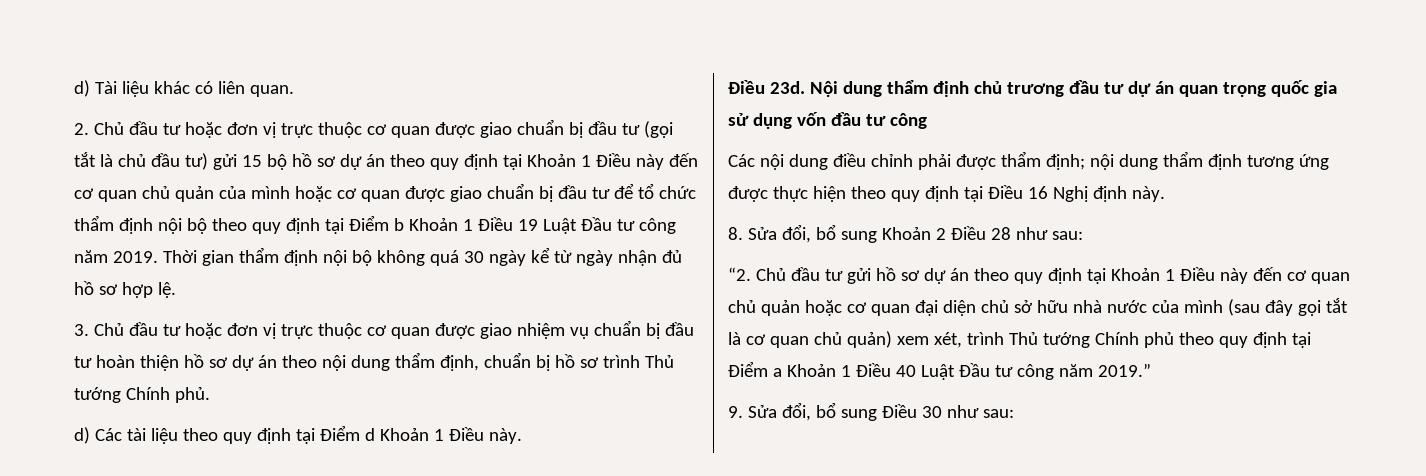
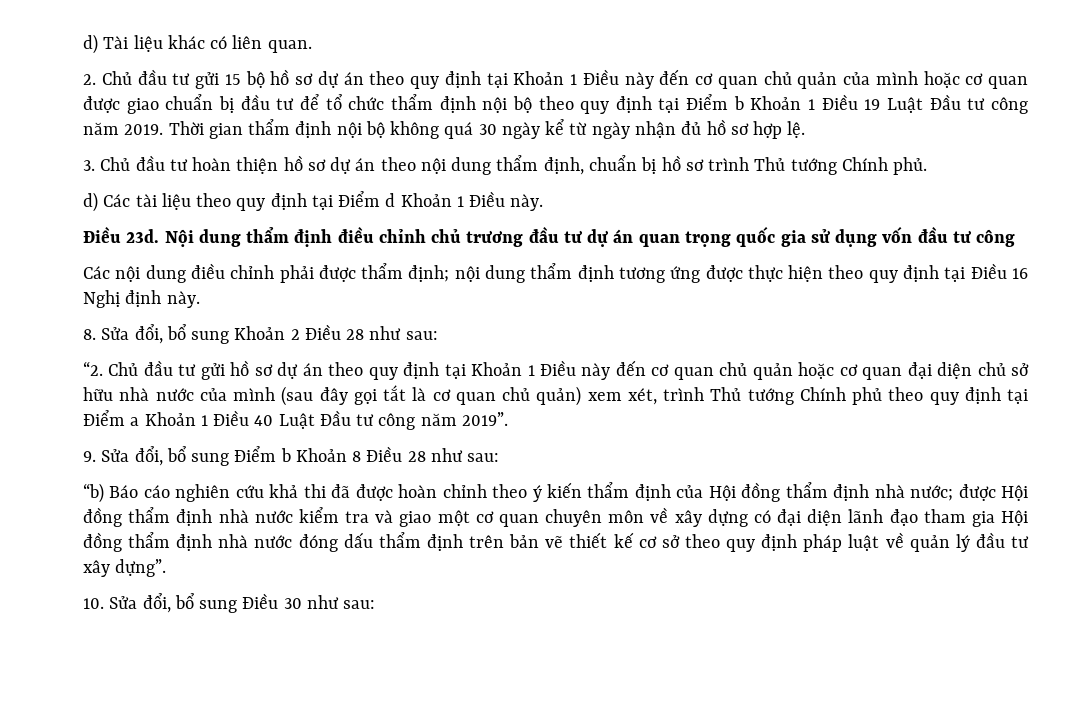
[184,119,673,138] [74,152,208,170] hoặc đơn vị trực thuộc cơ quan được giao chuẩn bị đầu tư (gọi tắt là chủ đầu tư) -> (191, 79) none
[184,320,694,339] [74,356,92,368] hoặc đơn vị trực thuộc cơ quan được giao nhiệm vụ chuẩn bị đầu tư -> (188, 165) none
(969, 89) none -> [337,227,426,243] điều chỉnh
[1097,363,1151,377] 2019.” -> [461,412,508,426] 2019”.
(877, 415) none -> [234,446,500,462] [83,482,1029,503] [83,507,1028,527] [83,532,1029,552] [83,559,167,577] [83,593,238,613] Điểm b Khoản 8 Điều 28 như sau: // “b) Báo cáo nghiên cứu khả thi đã được hoàn chỉnh theo ý kiến thẩm định của Hội đồng thẩm định nhà nước; được Hội đồng thẩm định nhà nước kiểm tra và giao một cơ quan chuyên môn về xây dựng có đại diện lãnh đạo tham gia Hội đồng thẩm định nhà nước đóng dấu thẩm định trên bản vẽ thiết kế cơ sở theo quy định pháp luật về quản lý đầu tư xây dựng”. // 10. Sửa đổi, bổ sung

